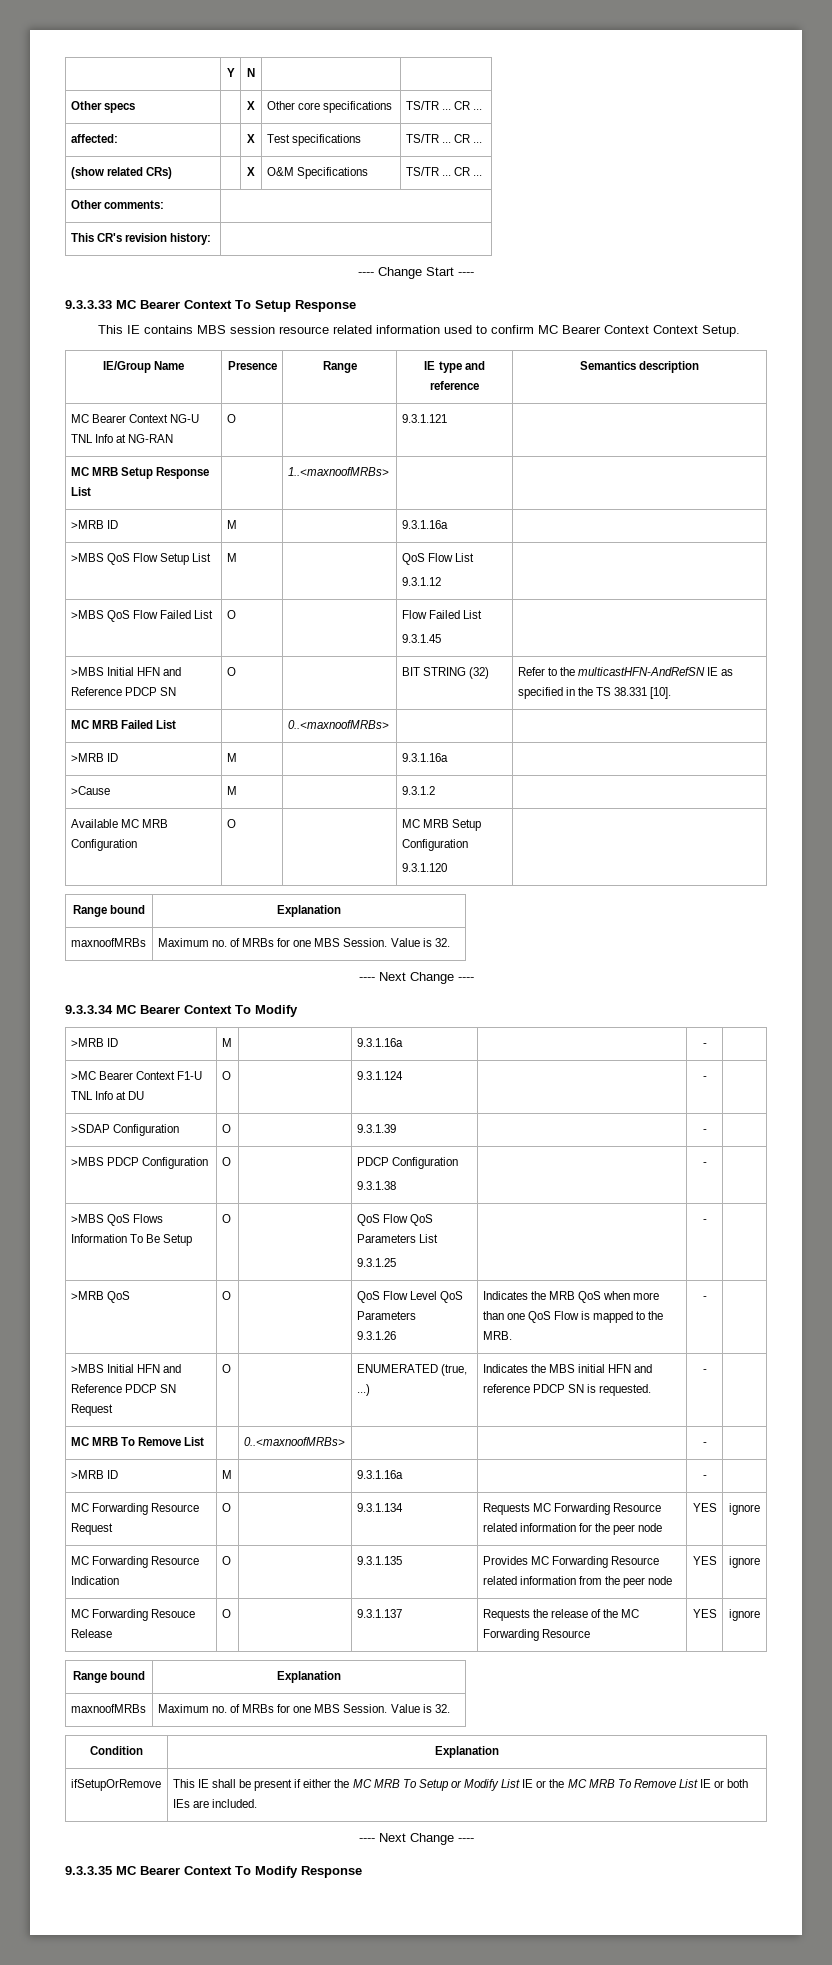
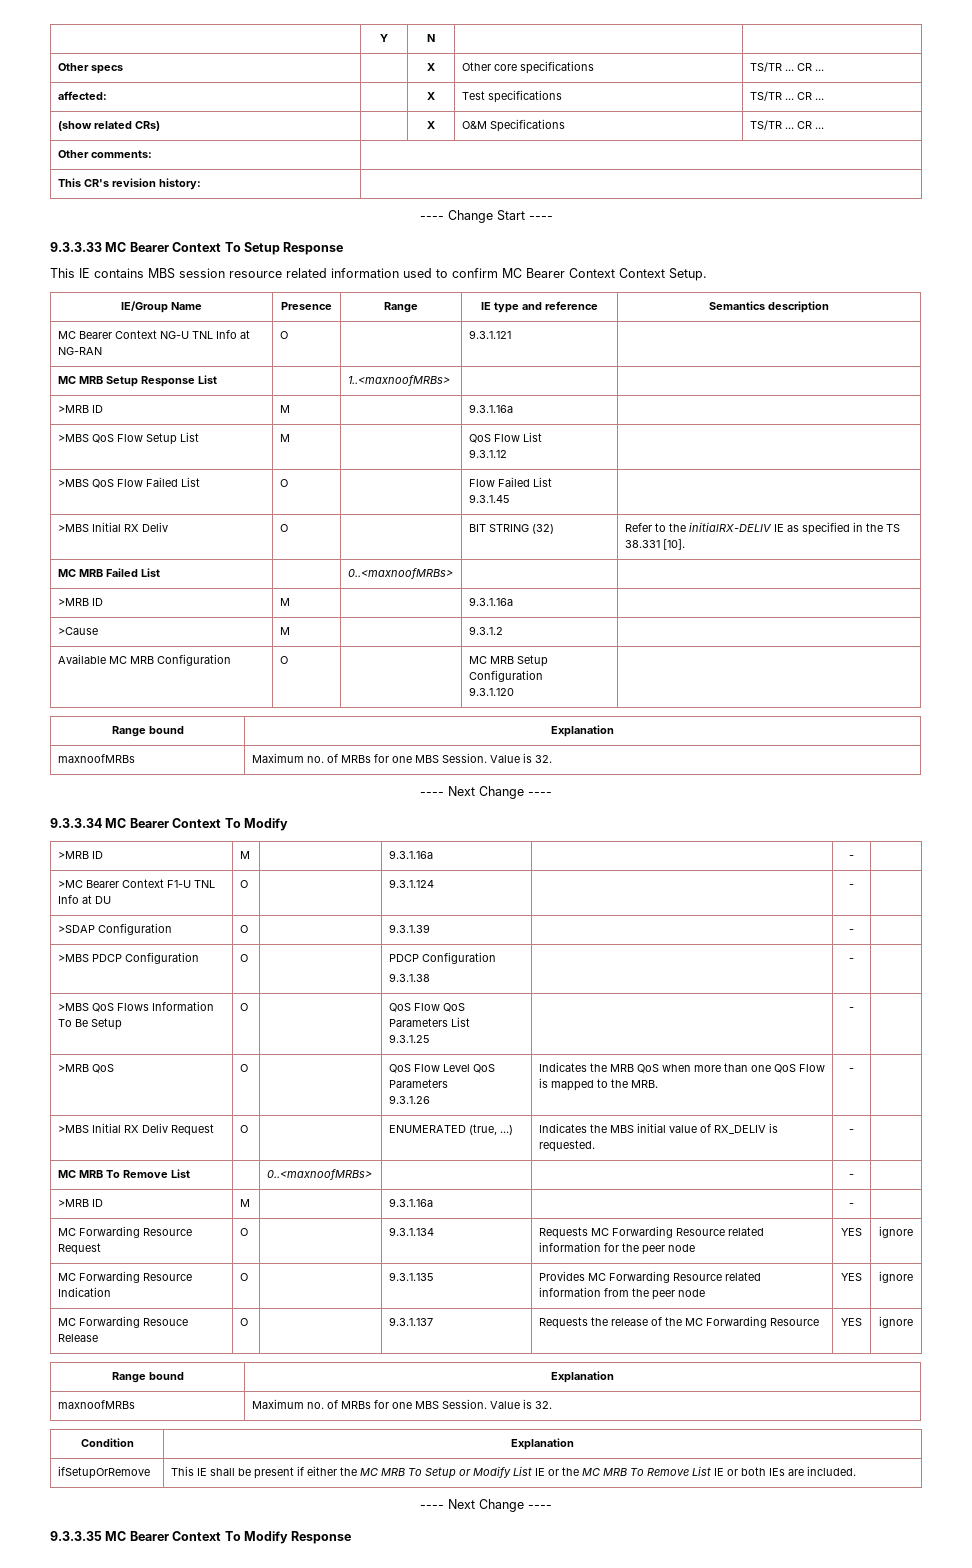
[136,667,181,676] [70,687,176,696] HFN and Reference PDCP SN -> [123,522,168,532] RX Deliv
[577,667,705,676] multicastHFN-AndRefSN -> [688,522,772,532] initialRX-DELIV
[136,1364,181,1373] [70,1384,176,1393] HFN and Reference PDCP SN -> [123,1123,168,1133] RX Deliv
[608,1364,653,1373] [482,1384,584,1393] HFN and reference PDCP SN -> [668,1124,766,1134] value of RX_DELIV

